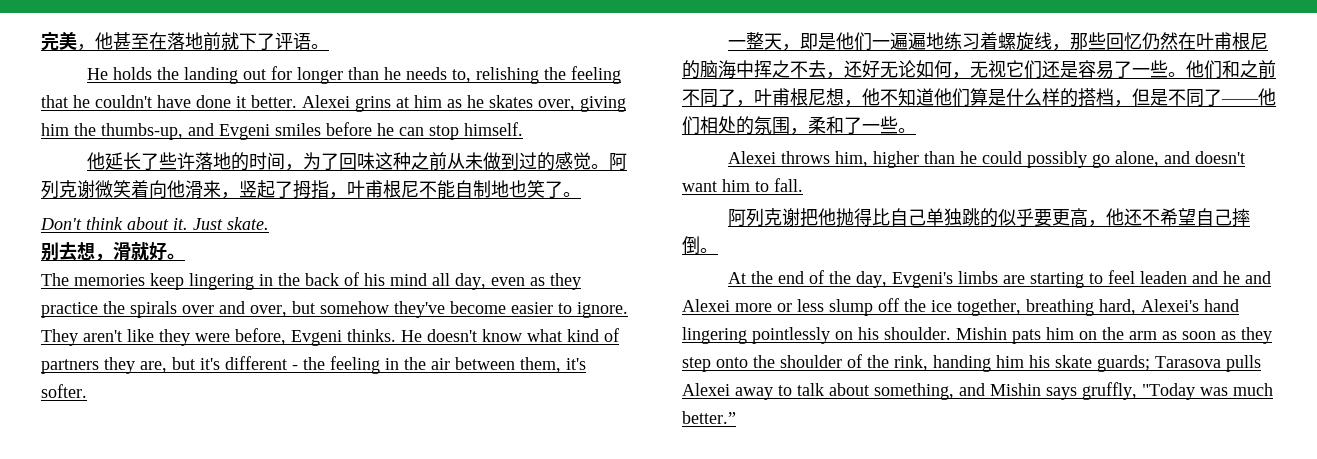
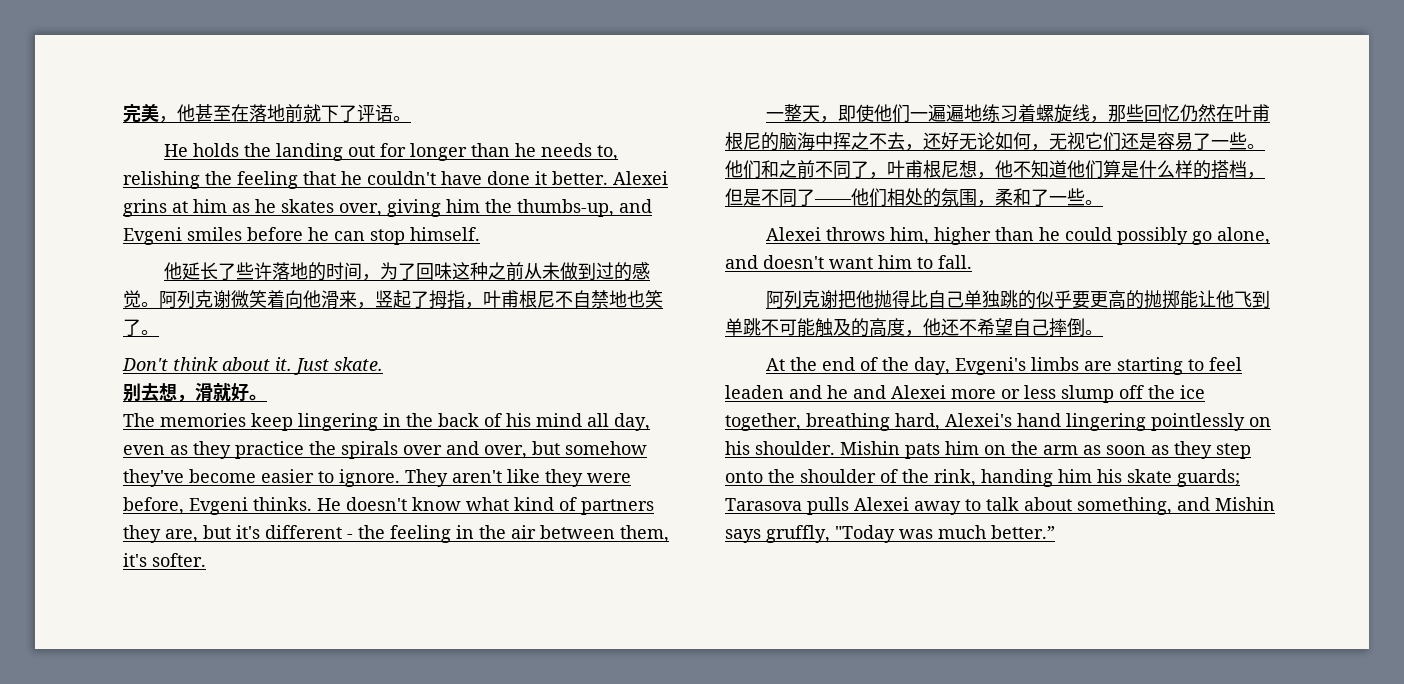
[437,180,491,199] 能自制 -> [573,290,609,308] 自禁
[817,33,836,50] 是 -> [855,104,874,122] 使
(1088, 217) none -> [1125,290,1270,309] [725,318,905,337] 的抛掷能让他飞到单跳不可能触及的高度

